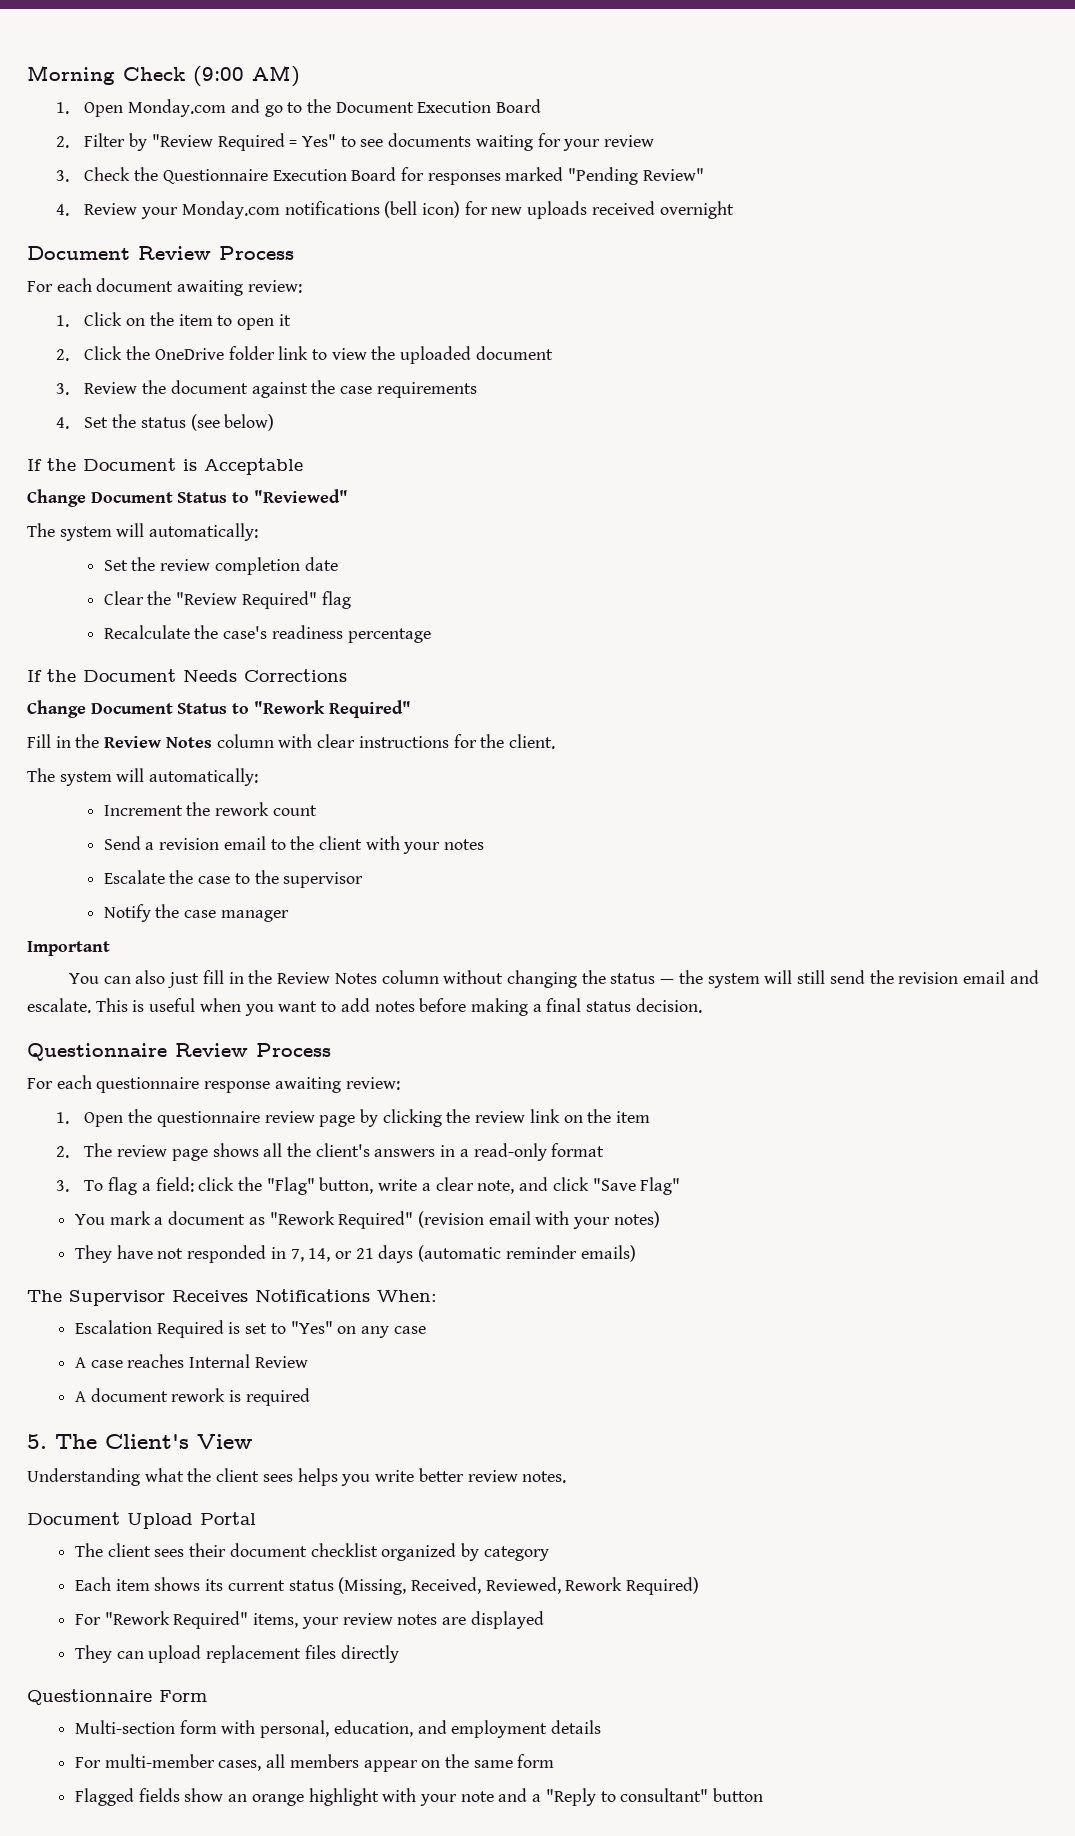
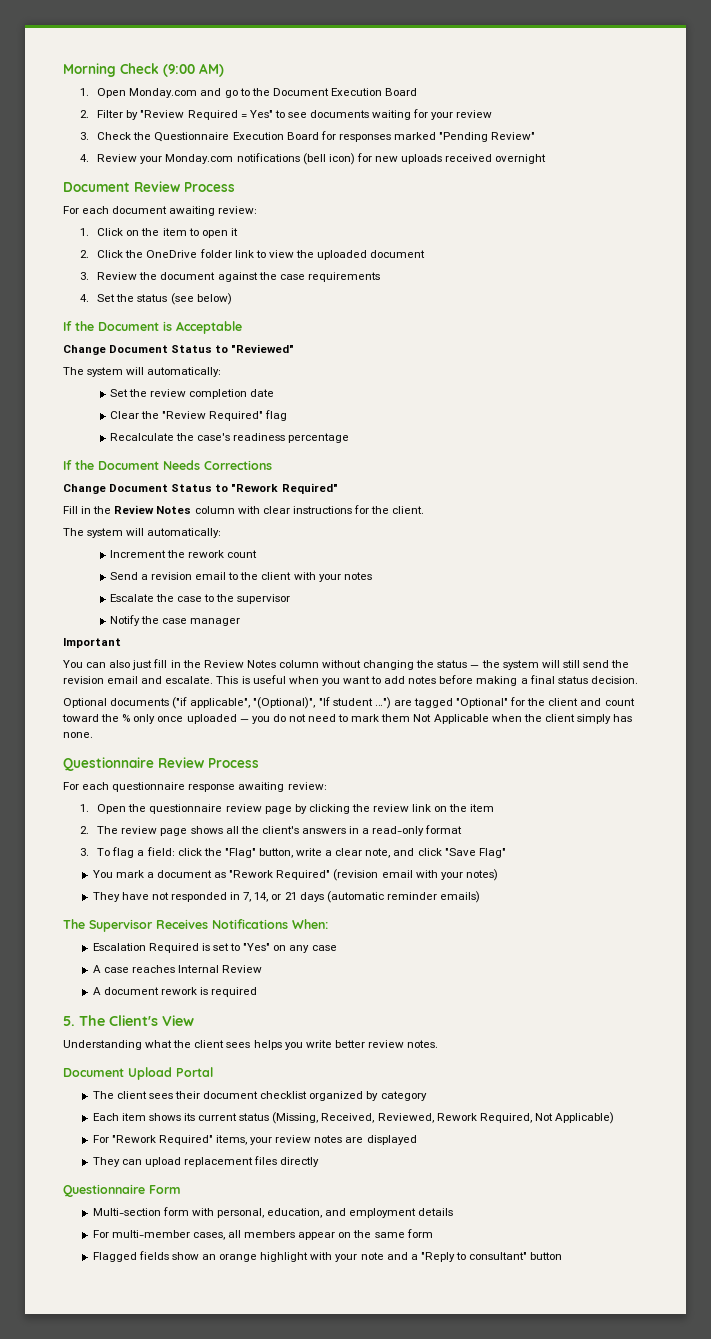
(702, 1005) none -> [63,697,635,709] [62,714,633,724] [63,732,93,738] // Optional documents ("if applicable", "(Optional)", "If student …") are tagged "Optional" for the client and count toward the % only once uploaded — you do not need to mark them Not Applicable when the client simply has none.
[626,1577,700,1595] Required) -> [479,1112,615,1124] Required, Not Applicable)

